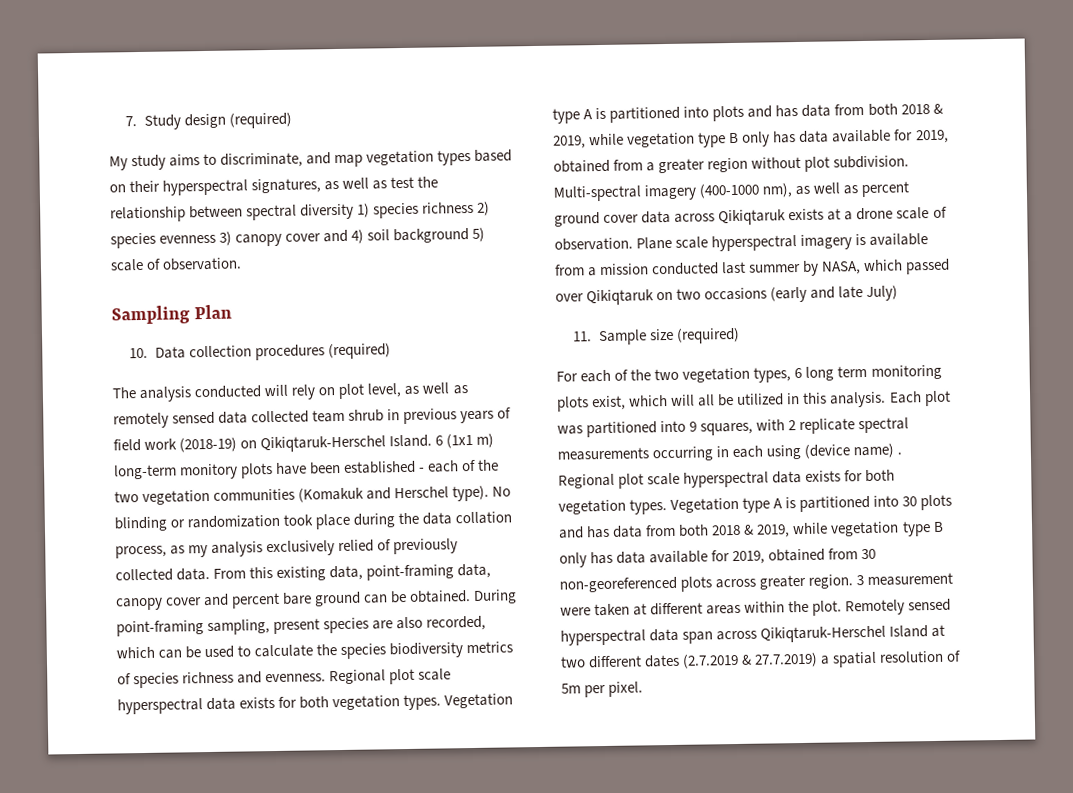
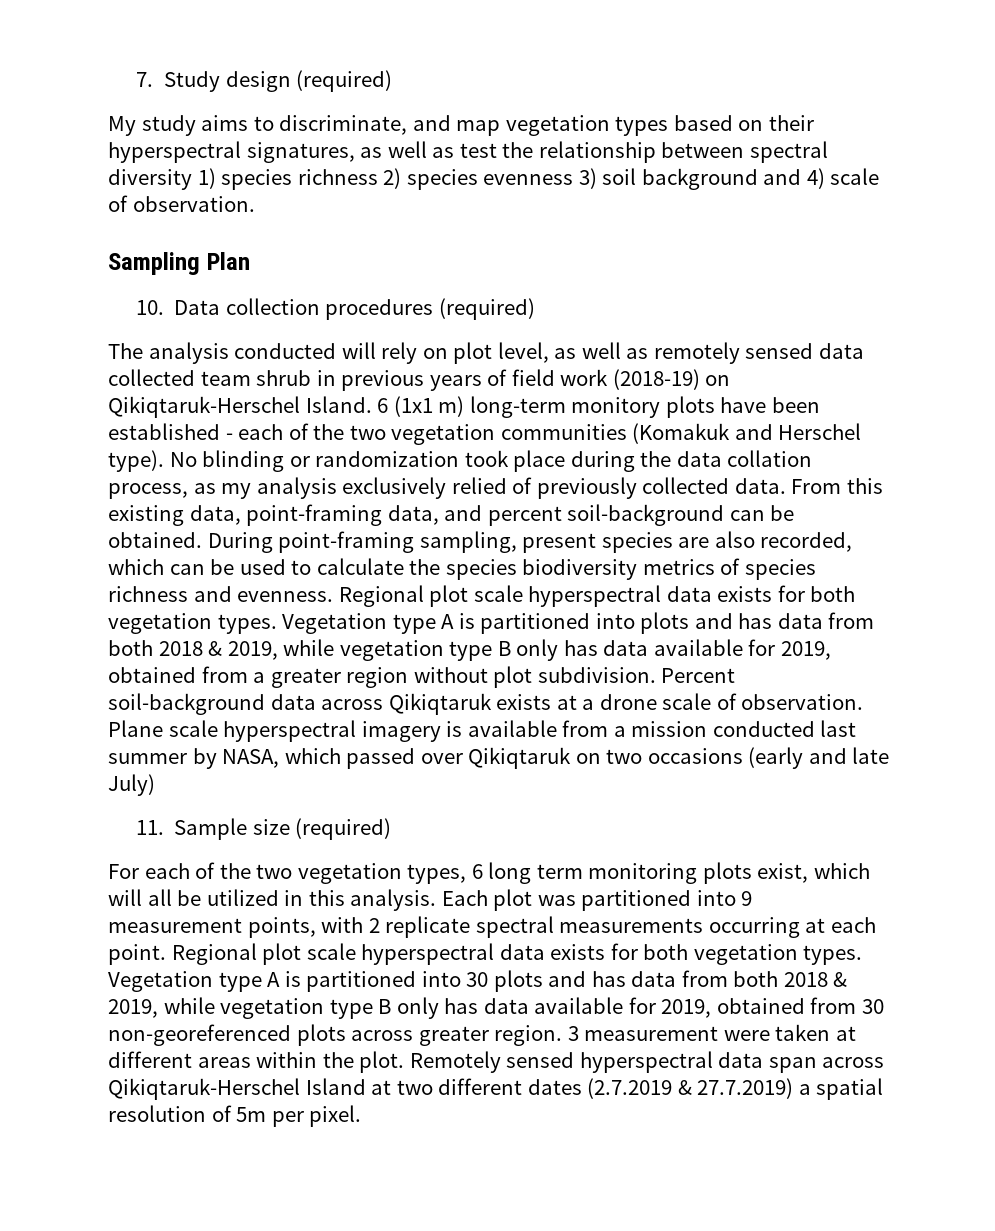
[235,227,486,247] canopy cover and 4) soil background 5) -> [602,168,825,190] soil background and 4)
[116,591,362,611] canopy cover and percent bare ground -> [444,504,725,526] and percent soil-background
[553,181,911,202] [554,212,640,227] Multi-spectral imagery (400-1000 nm), as well as percent ground cover -> [661,668,736,683] [108,693,265,715] Percent soil-background
[700,422,754,436] squares, -> [108,917,316,938] measurement points,
[716,443,903,460] in each using (device name) . -> [805,917,876,933] [108,944,166,965] at each point.

